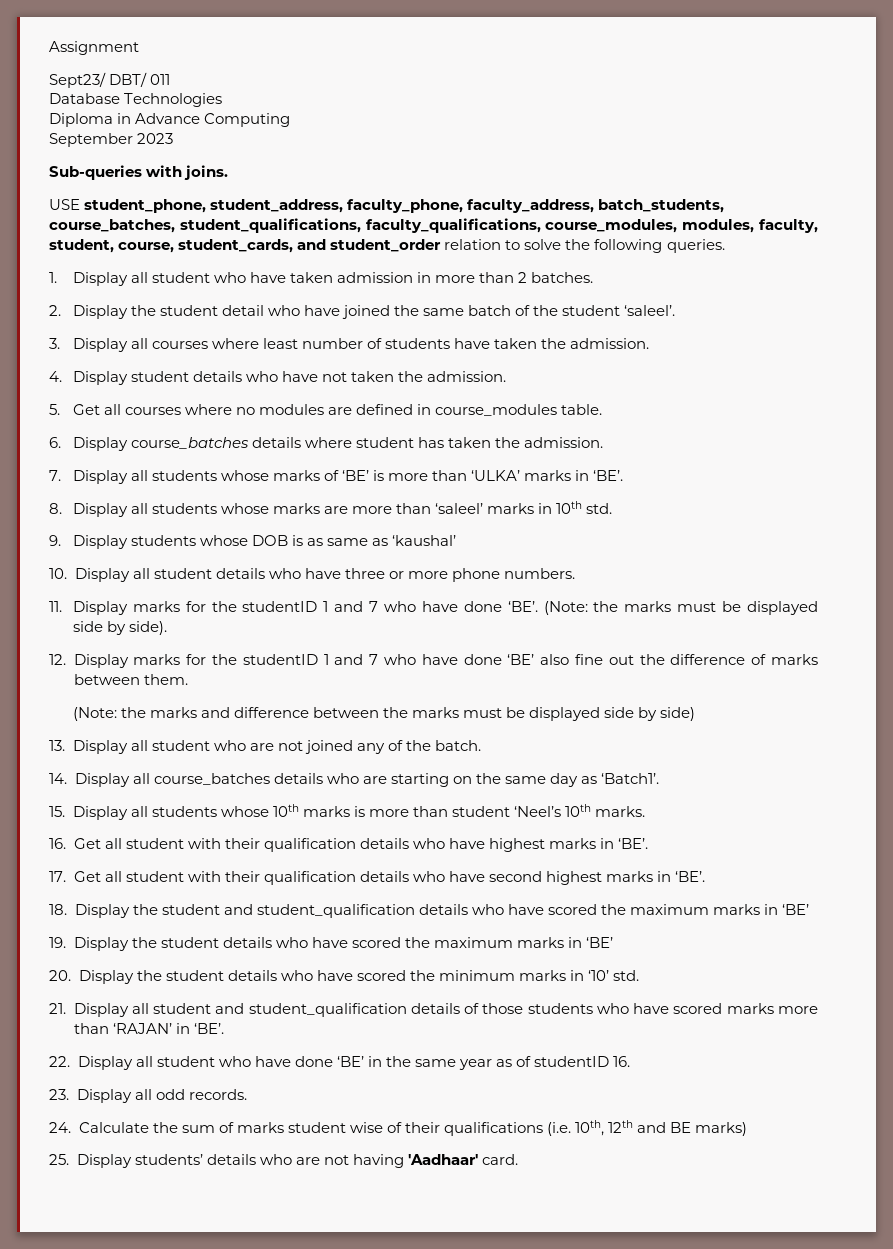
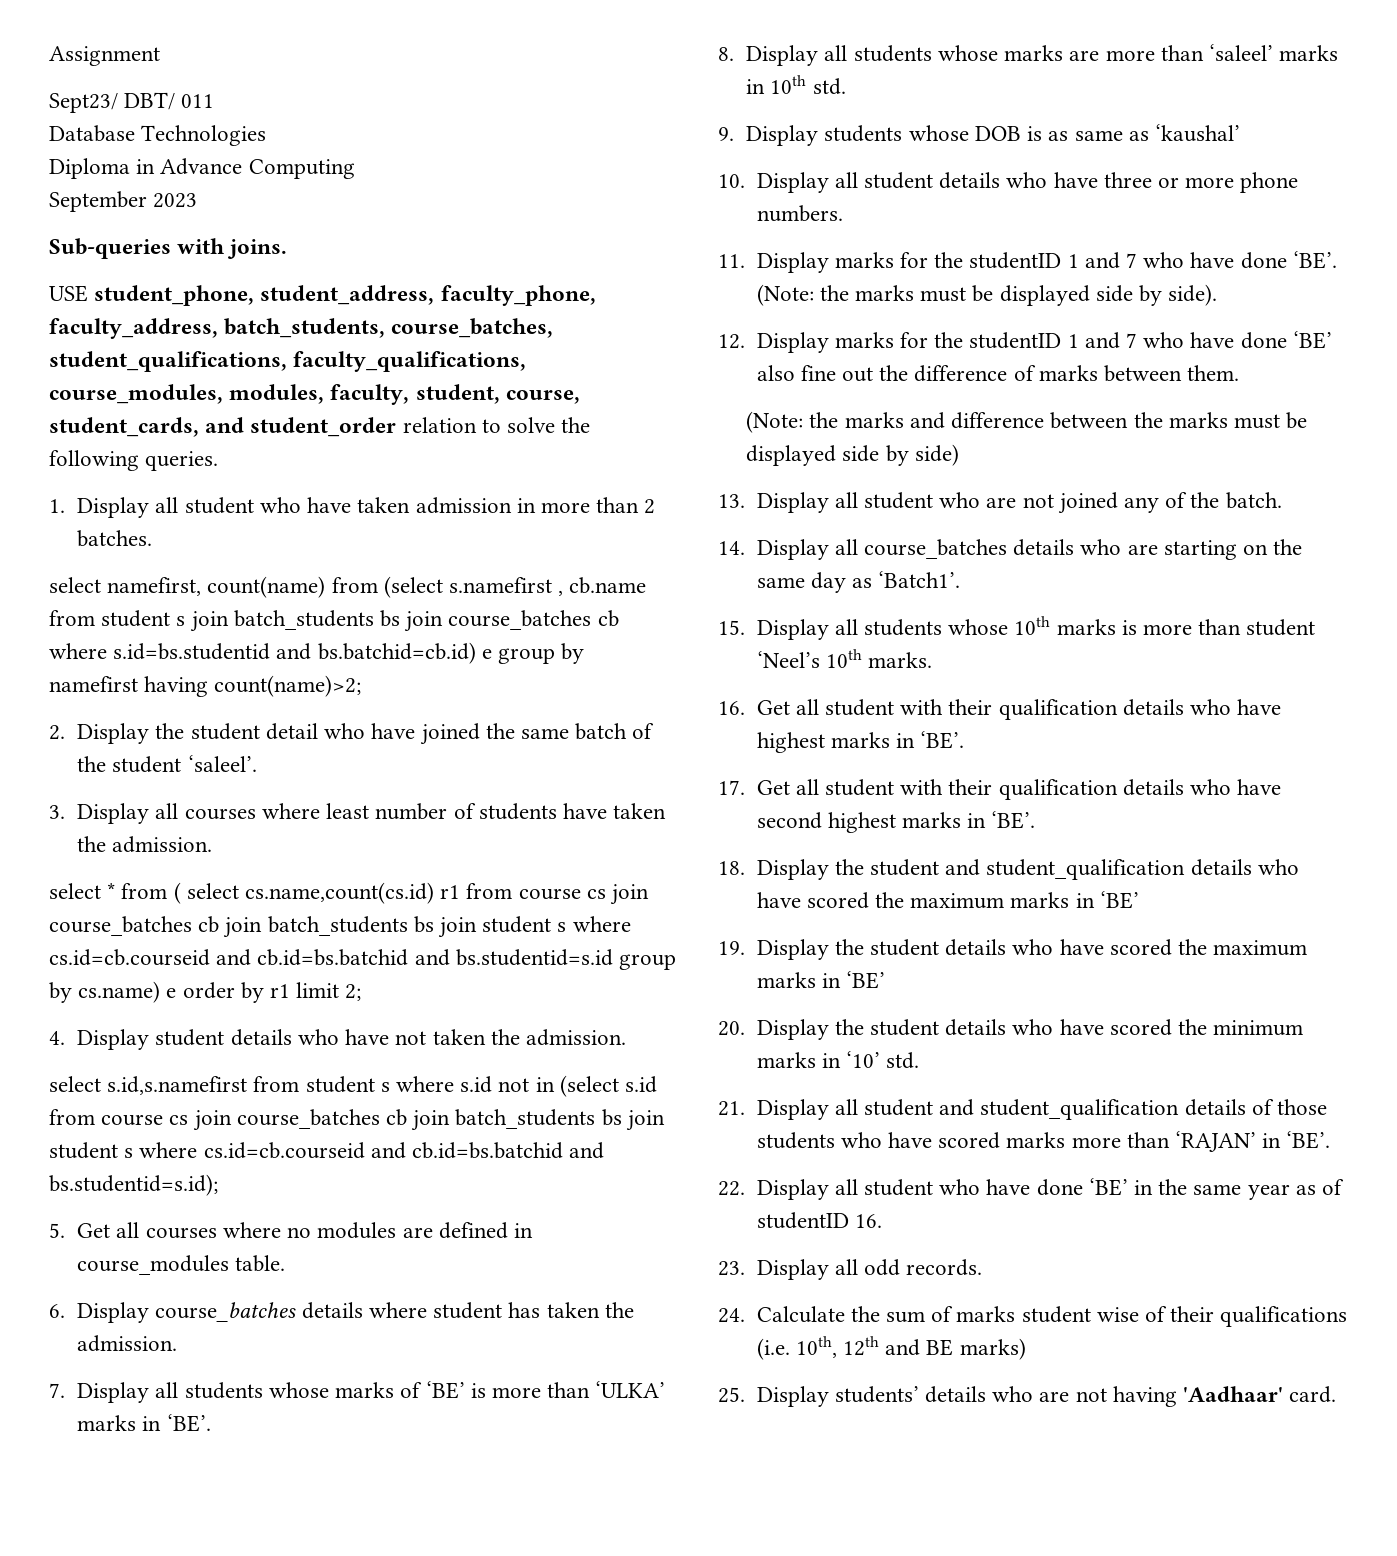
(594, 277) none -> [49,576,647,598] [49,610,619,632] [49,642,585,664] [49,675,362,697] // select namefirst, count(name) from (select s.namefirst , cb.name from student s join batch_students bs join course_batches cb where s.id=bs.studentid and bs.batchid=cb.id) e group by namefirst having count(name)>2;
(650, 343) none -> [49,882,650,905] [49,916,631,938] [49,949,677,970] [49,981,362,1003] // select * from ( select cs.name,count(cs.id) r1 from course cs join course_batches cb join batch_students bs join student s where cs.id=cb.courseid and cb.id=bs.batchid and bs.studentid=s.id group by cs.name) e order by r1 limit 2;
(507, 376) none -> [49,1075,658,1097] [49,1109,665,1131] [49,1142,605,1159] [49,1174,218,1196] // select s.id,s.namefirst from student s where s.id not in (select s.id from course cs join course_batches cb join batch_students bs join student s where cs.id=cb.courseid and cb.id=bs.batchid and bs.studentid=s.id);

